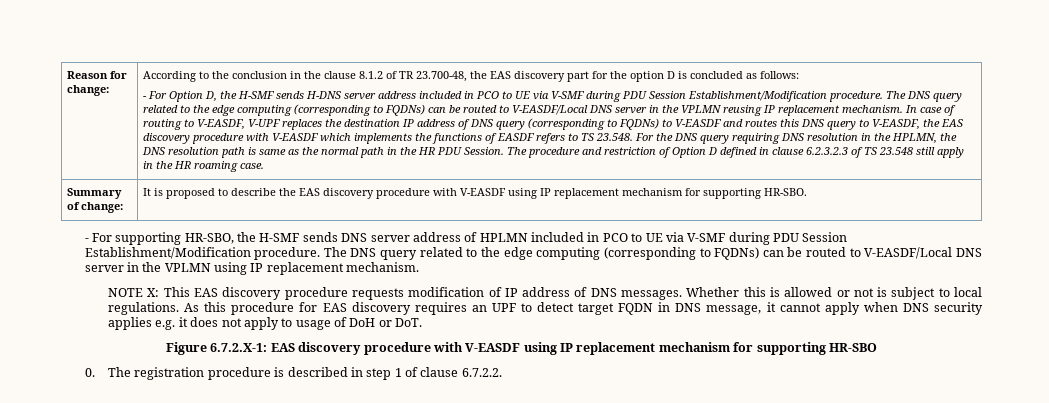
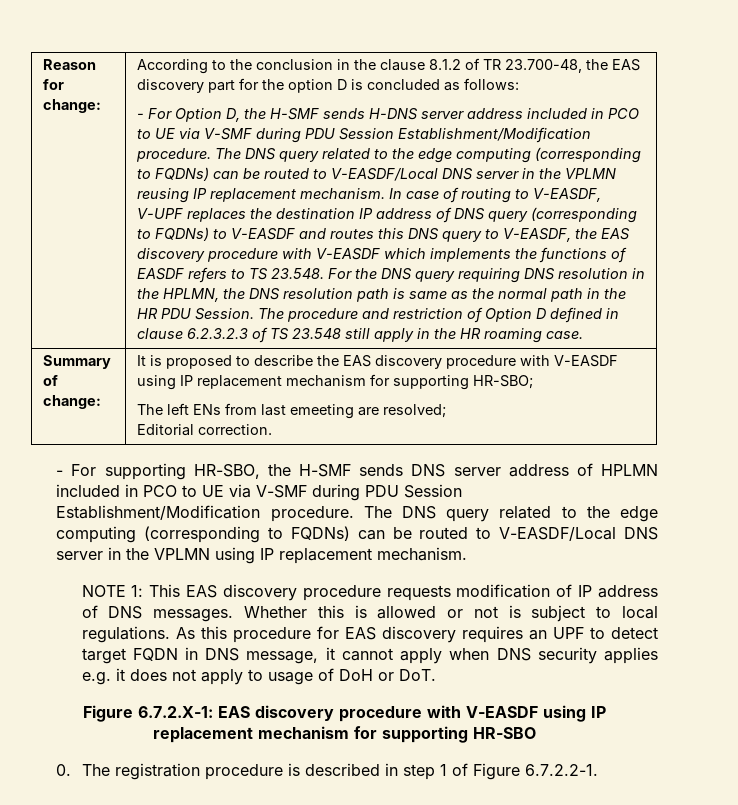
[764,188,808,196] HR-SBO. -> [472,375,533,389] [136,403,446,419] [136,424,272,436] HR-SBO; // The left ENs from last emeeting are resolved; // Editorial correction.
[147,288,160,297] X: -> [131,585,144,597] 1:
[420,367,502,377] clause 6.7.2.2. -> [472,763,598,780] Figure 6.7.2.2-1.

